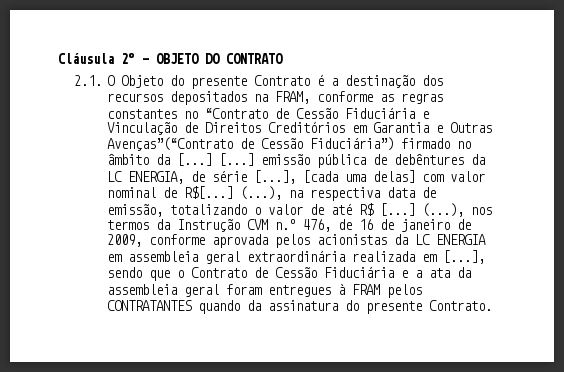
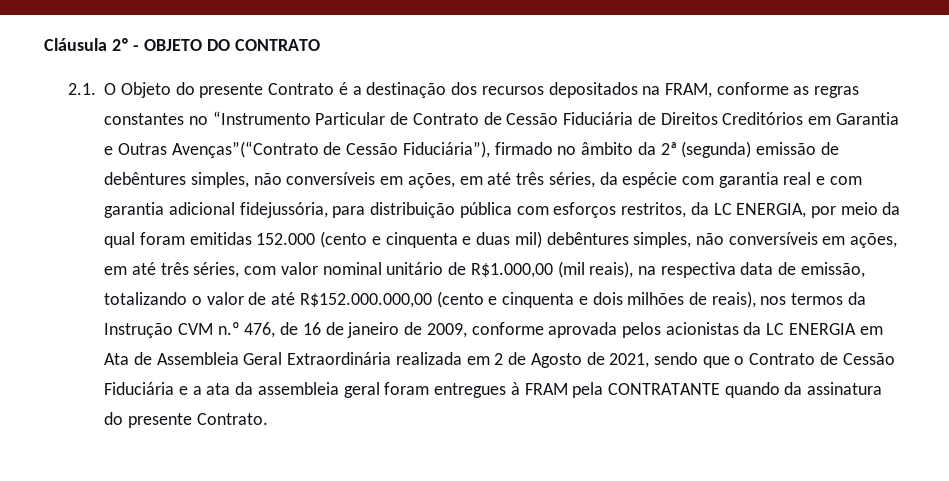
[205,107,430,119] [107,122,178,135] “Contrato de Cessão Fiduciária e Vinculação -> [212,111,634,125] “Instrumento Particular de Contrato de Cessão Fiduciária
[310,137,395,151] Fiduciária”) -> [402,141,490,158] Fiduciária”),
[177,153,486,168] [107,170,486,184] [107,186,283,200] [...] [...] emissão pública de debêntures da LC ENERGIA, de série [...], [cada uma delas] com valor nominal de R$[...] (...), -> [660,141,839,158] [104,172,862,188] [104,202,901,218] [104,231,898,248] [104,261,634,278] 2ª (segunda) emissão de debêntures simples, não conversíveis em ações, em até três séries, da espécie com garantia real e com garantia adicional fidejussória, para distribuição pública com esforços restritos, da LC ENERGIA, por meio da qual foram emitidas 152.000 (cento e cinquenta e duas mil) debêntures simples, não conversíveis em ações, em até três séries, com valor nominal unitário de R$1.000,00 (mil reais),
[359,203,465,217] R$ [...] (...), -> [299,291,756,308] R$152.000.000,00 (cento e cinquenta e dois milhões de reais),
[128,250,486,264] assembleia geral extraordinária realizada em [...], -> [104,352,650,368] Ata de Assembleia Geral Extraordinária realizada em 2 de Agosto de 2021,
[387,284,423,298] [107,300,193,311] pelos CONTRATANTES -> [572,382,720,398] pela CONTRATANTE

